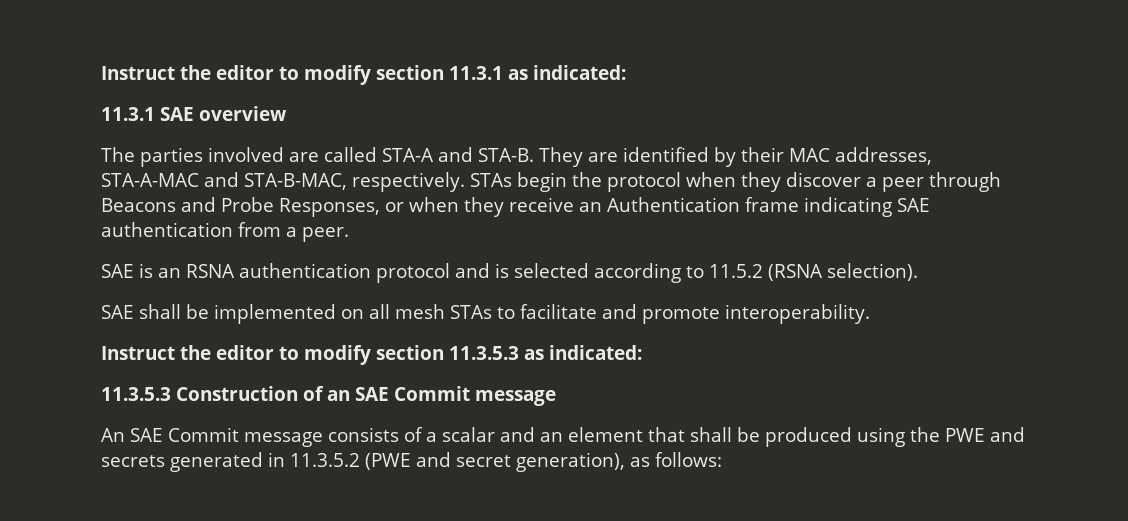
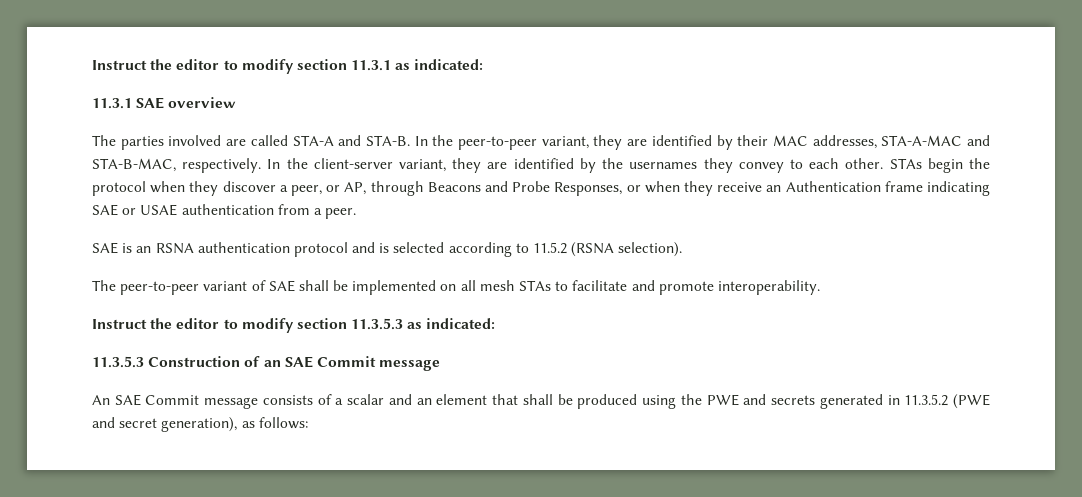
[538,147,583,167] They -> [414,135,623,150] In the peer-to-peer variant, they
(465, 182) none -> [267,158,884,173] In the client-server variant, they are identified by the usernames they convey to each other.
[881,177,924,192] peer -> [291,182,367,196] peer, or AP,
(930, 205) none -> [122,204,178,216] or USAE
(918, 272) none -> [92,280,266,295] The peer-to-peer variant of

